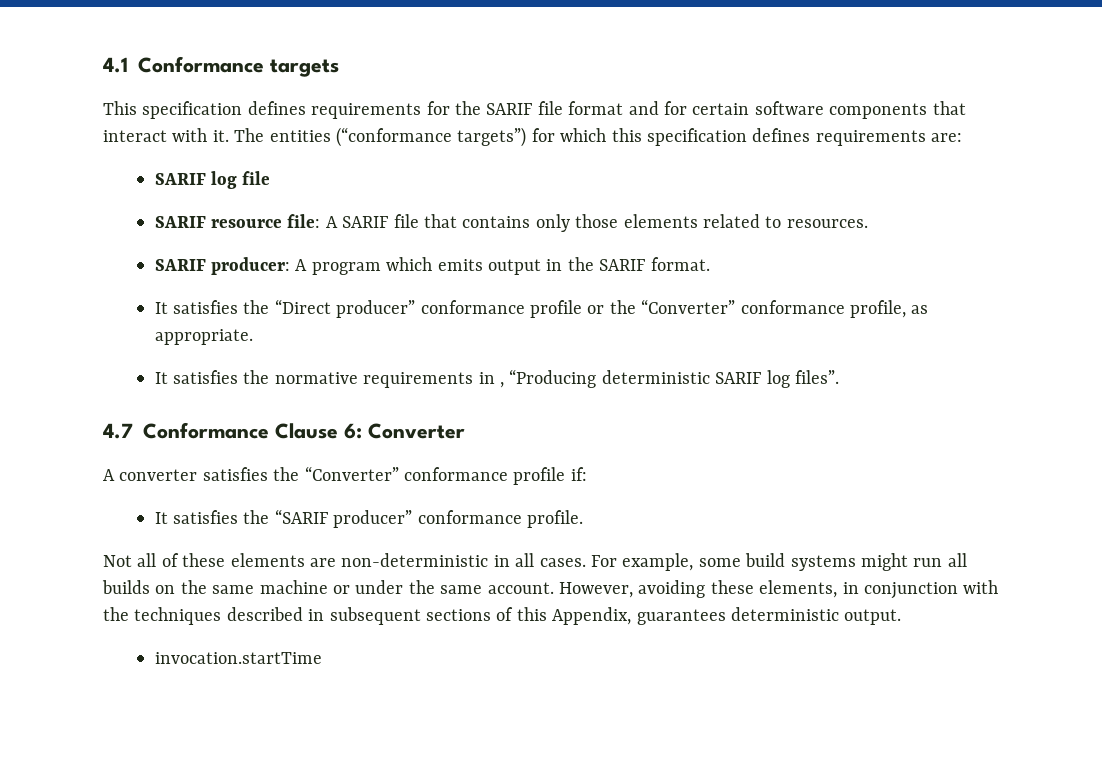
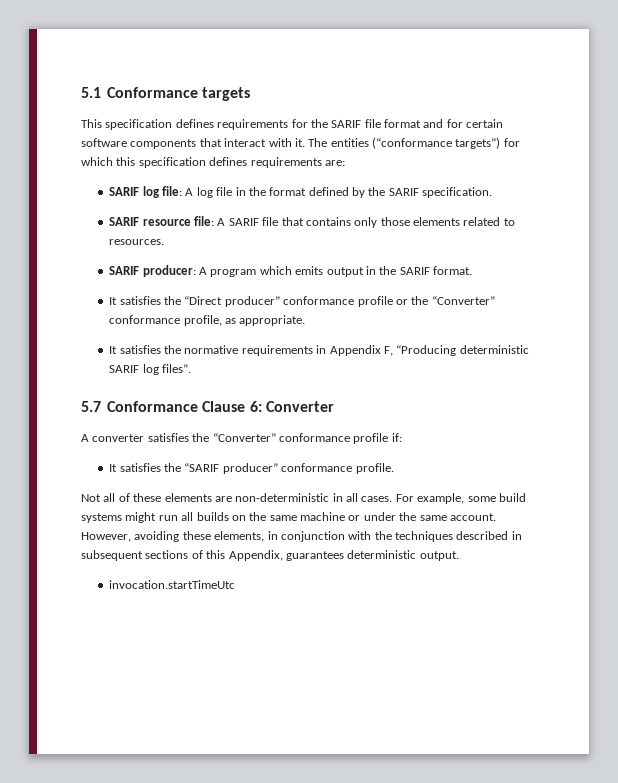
[103,57,128,73] 4.1 -> [81,87,101,98] 5.1
[242,171,271,185] file -> [162,186,493,198] file: A log file in the format defined by the SARIF specification.
[500,382,505,388] , -> [329,345,393,356] Appendix F,
[103,423,133,439] 4.7 -> [81,401,101,412] 5.7
[154,652,322,664] invocation.startTime -> [109,580,236,589] invocation.startTimeUtc

